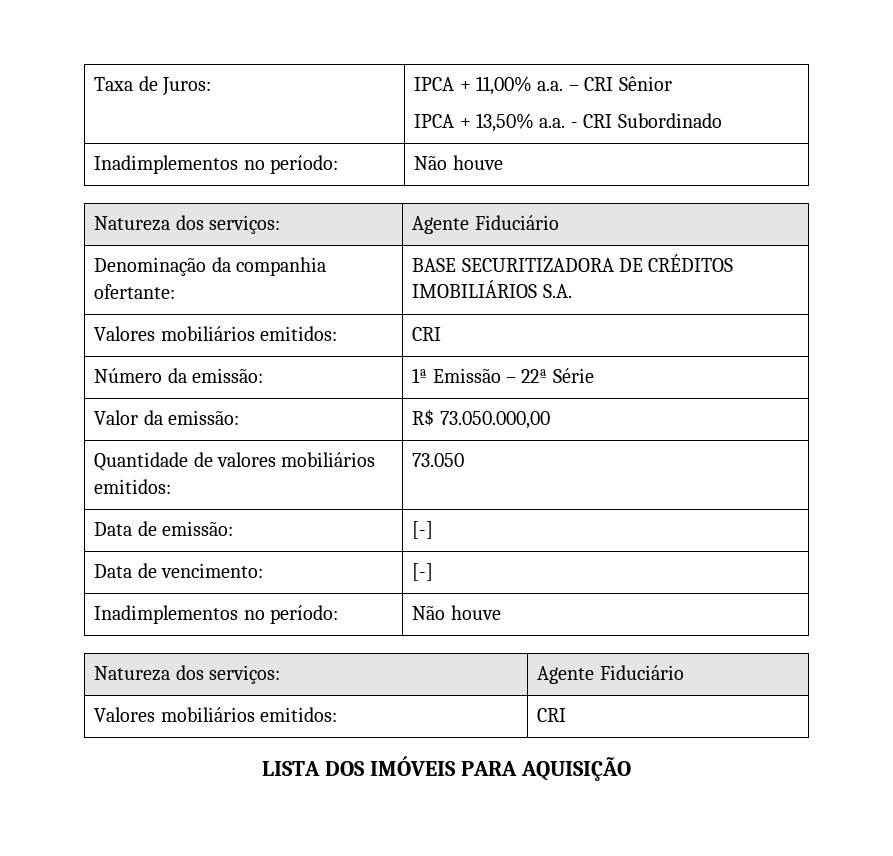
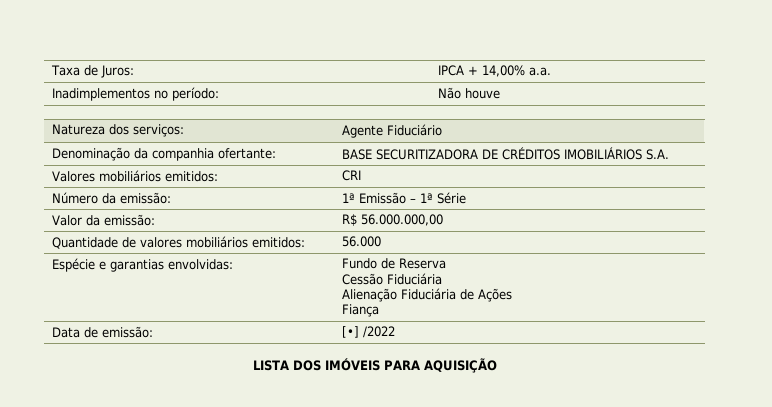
[475,76,672,95] [414,113,722,132] 11,00% a.a. – CRI Sênior // IPCA + 13,50% a.a. - CRI Subordinado -> [481,65,551,77] 14,00% a.a.
[521,369,548,383] 22ª -> [419,193,433,203] 1ª
[439,411,550,429] 73.050.000,00 -> [360,214,443,226] 56.000.000,00
[412,453,465,467] [94,521,233,536] [412,521,434,539] [94,563,263,578] [412,563,434,581] [94,605,338,624] [412,605,501,620] [94,665,280,684] [537,665,684,684] [94,707,337,722] [537,708,567,722] 73.050 // Data de emissão: | [-] // Data de vencimento: | [-] // Inadimplementos no período: | Não houve // Natureza dos serviços: | Agente Fiduciário // Valores mobiliários emitidos: | CRI -> [341,236,381,247] [51,258,233,272] [341,258,446,269] [341,273,442,285] [341,288,512,302] [341,304,379,317] [51,326,153,338] [341,326,395,338] 56.000 // Espécie e garantias envolvidas: | Fundo de Reserva // Cessão Fiduciária // Alienação Fiduciária de Ações // Fiança // Data de emissão: | [•] /2022

